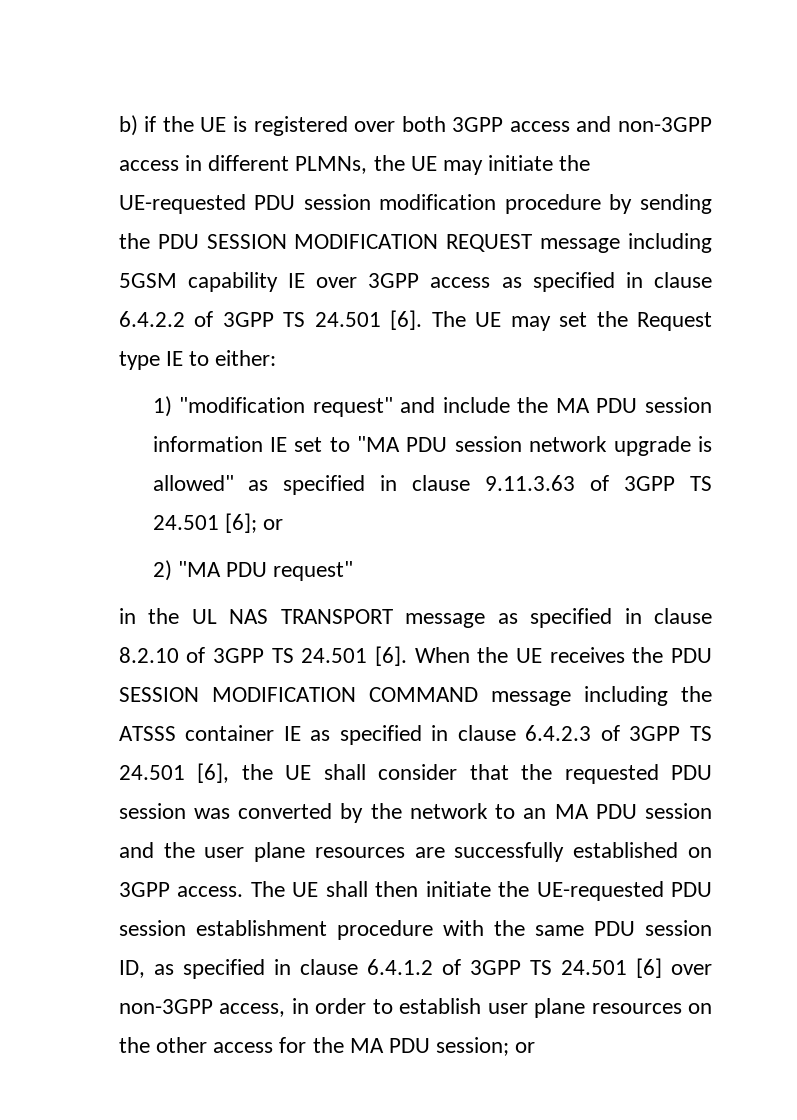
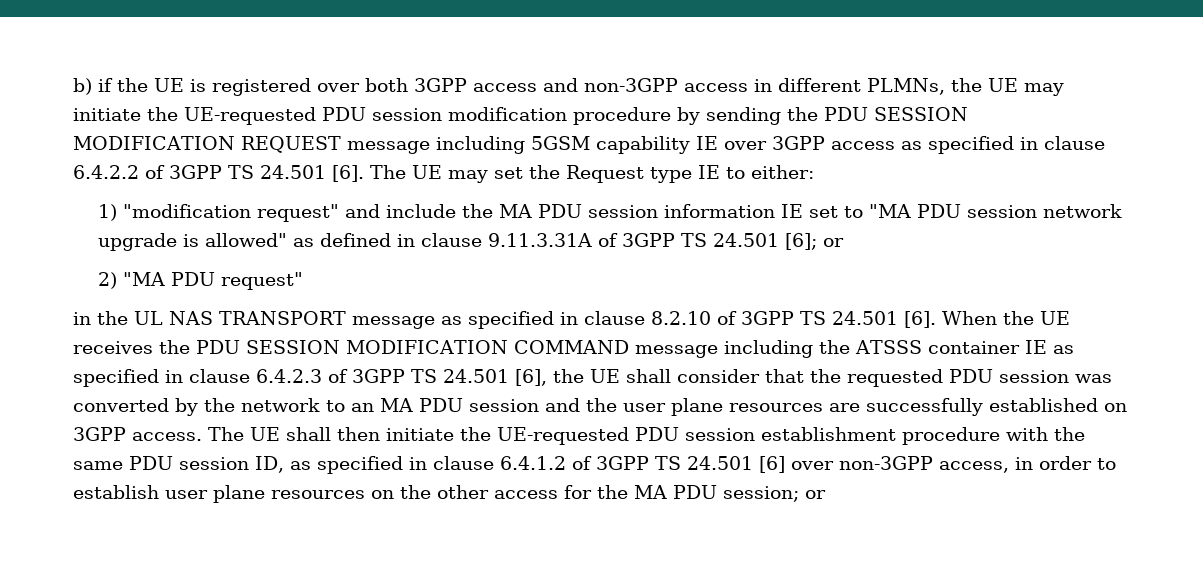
[283,475,576,495] specified in clause 9.11.3.63 -> [319,233,592,247] defined in clause 9.11.3.31A

